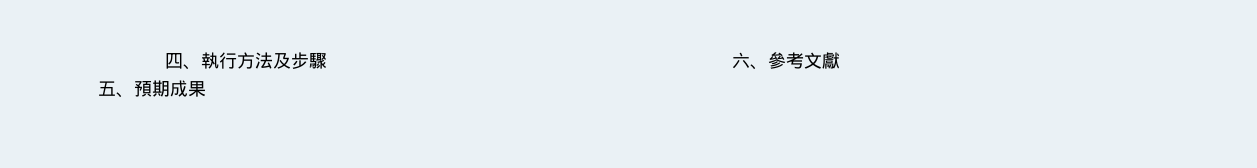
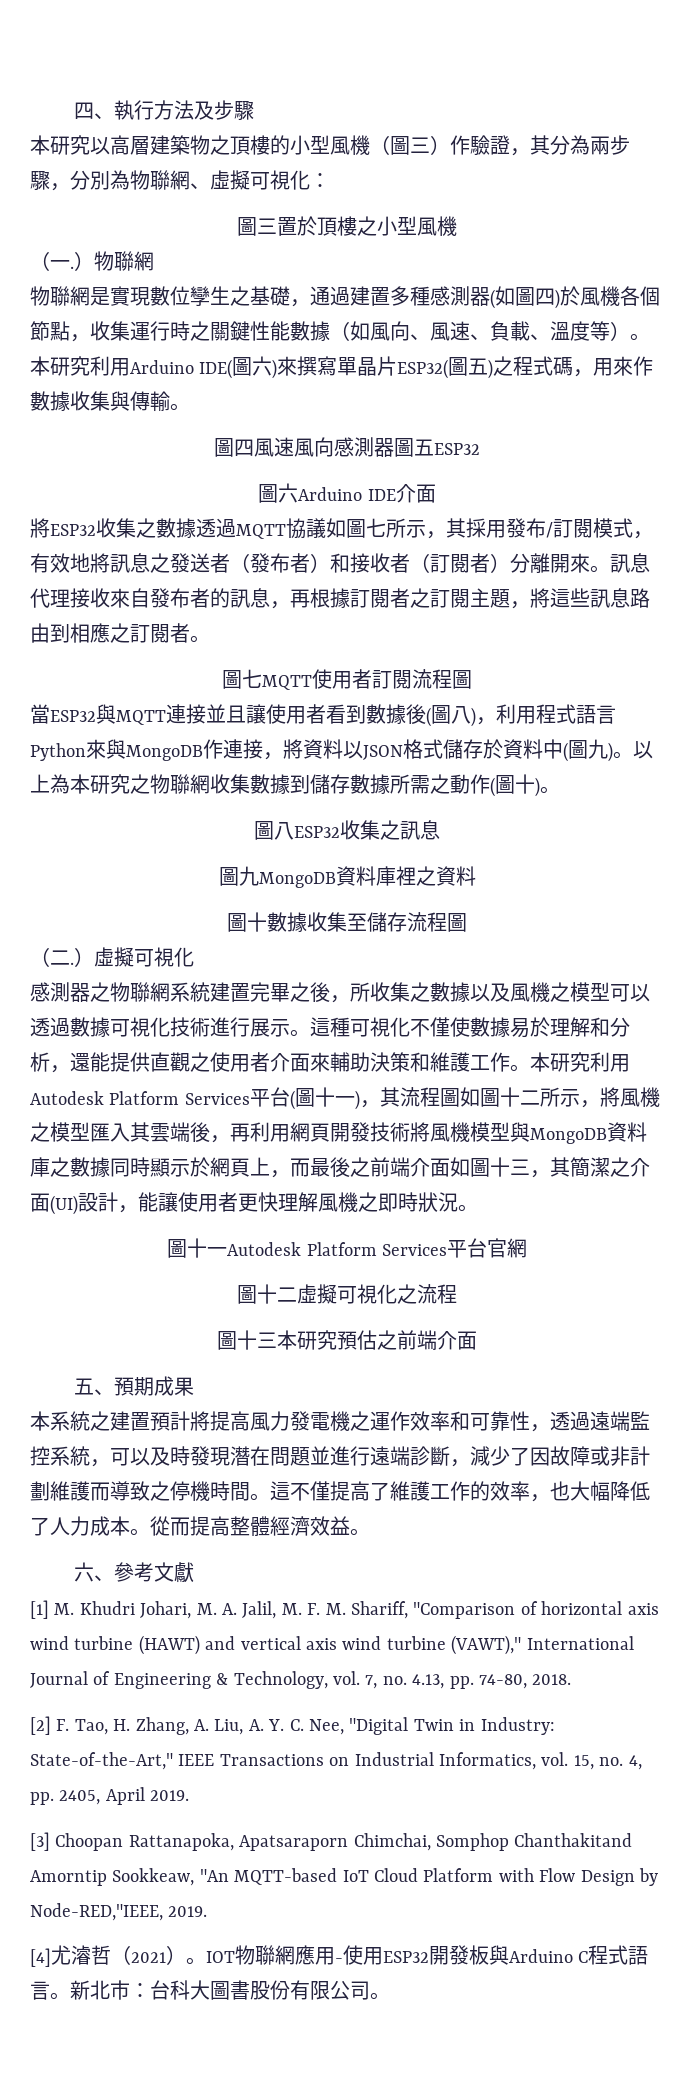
[98,80,206,98] [732,52,841,70] 五、預期成果 // 六、參考文獻 -> [30,135,630,156] [30,170,330,191] [237,216,457,236] [30,251,154,271] [30,286,660,309] [30,321,650,342] [30,356,654,379] [30,391,190,412] [214,437,480,457] [258,483,436,503] [30,518,653,539] [30,553,650,573] [30,588,650,609] [30,623,210,643] [222,669,472,690] [30,704,616,727] [30,739,653,762] [30,774,560,797] [254,820,440,840] [218,866,476,888] [227,912,467,932] [30,947,194,967] [30,982,650,1003] [30,1017,630,1038] [30,1052,630,1073] [30,1087,660,1110] [30,1122,647,1144] [30,1157,650,1178] [30,1192,478,1215] [167,1238,527,1258] [237,1284,457,1304] [217,1330,477,1350] [74,1376,195,1396] [30,1411,650,1432] [30,1446,650,1467] [30,1481,650,1502] [30,1516,370,1536] [74,1562,195,1583] [30,1600,659,1619] [30,1635,634,1655] [30,1671,572,1689] [30,1716,555,1735] [30,1752,642,1770] [30,1787,190,1805] [30,1832,633,1851] [30,1868,658,1886] [30,1903,208,1921] [30,1945,649,1967] [30,1980,390,2000] 本研究以高層建築物之頂樓的小型風機（圖三）作驗證，其分為兩步驟，分別為物聯網、虛擬可視化： // 圖三置於頂樓之小型風機 // （一.）物聯網 // 物聯網是實現數位孿生之基礎，通過建置多種感測器(如圖四)於風機各個節點，收集運行時之關鍵性能數據（如風向、風速、負載、溫度等）。本研究利用Arduino IDE(圖六)來撰寫單晶片ESP32(圖五)之程式碼，用來作數據收集與傳輸。 // 圖四風速風向感測器圖五ESP32 // 圖六Arduino IDE介面 // 將ESP32收集之數據透過MQTT協議如圖七所示，其採用發布/訂閱模式，有效地將訊息之發送者（發布者）和接收者（訂閱者）分離開來。訊息代理接收來自發布者的訊息，再根據訂閱者之訂閱主題，將這些訊息路由到相應之訂閱者。 // 圖七MQTT使用者訂閱流程圖 // 當ESP32與MQTT連接並且讓使用者看到數據後(圖八)，利用程式語言Python來與MongoDB作連接，將資料以JSON格式儲存於資料中(圖九)。以上為本研究之物聯網收集數據到儲存數據所需之動作(圖十)。 // 圖八ESP32收集之訊息 // 圖九MongoDB資料庫裡之資料 // 圖十數據收集至儲存流程圖 // （二.）虛擬可視化 // 感測器之物聯網系統建置完畢之後，所收集之數據以及風機之模型可以透過數據可視化技術進行展示。這種可視化不僅使數據易於理解和分析，還能提供直觀之使用者介面來輔助決策和維護工作。本研究利用Autodesk Platform Services平台(圖十一)，其流程圖如圖十二所示，將風機之模型匯入其雲端後，再利用網頁開發技術將風機模型與MongoDB資料庫之數據同時顯示於網頁上，而最後之前端介面如圖十三，其簡潔之介面(UI)設計，能讓使用者更快理解風機之即時狀況。 // 圖十一Autodesk Platform Services平台官網 // 圖十二虛擬可視化之流程 // 圖十三本研究預估之前端介面 // 五、預期成果 // 本系統之建置預計將提高風力發電機之運作效率和可靠性，透過遠端監控系統，可以及時發現潛在問題並進行遠端診斷，減少了因故障或非計劃維護而導致之停機時間。這不僅提高了維護工作的效率，也大幅降低了人力成本。從而提高整體經濟效益。 // 六、參考文獻 // [1] M. Khudri Johari, M. A. Jalil, M. F. M. Shariff, "Comparison of horizontal axis wind turbine (HAWT) and vertical axis wind turbine (VAWT)," International Journal of Engineering & Technology, vol. 7, no. 4.13, pp. 74-80, 2018. // [2] F. Tao, H. Zhang, A. Liu, A. Y. C. Nee, "Digital Twin in Industry: State-of-the-Art," IEEE Transactions on Industrial Informatics, vol. 15, no. 4, pp. 2405, April 2019. // [3] Choopan Rattanapoka, Apatsaraporn Chimchai, Somphop Chanthakitand Amorntip Sookkeaw, "An MQTT-based IoT Cloud Platform with Flow Design by Node-RED,"IEEE, 2019. // [4]尤濬哲（2021）。IOT物聯網應用-使用ESP32開發板與Arduino C程式語言。新北市：台科大圖書股份有限公司。

